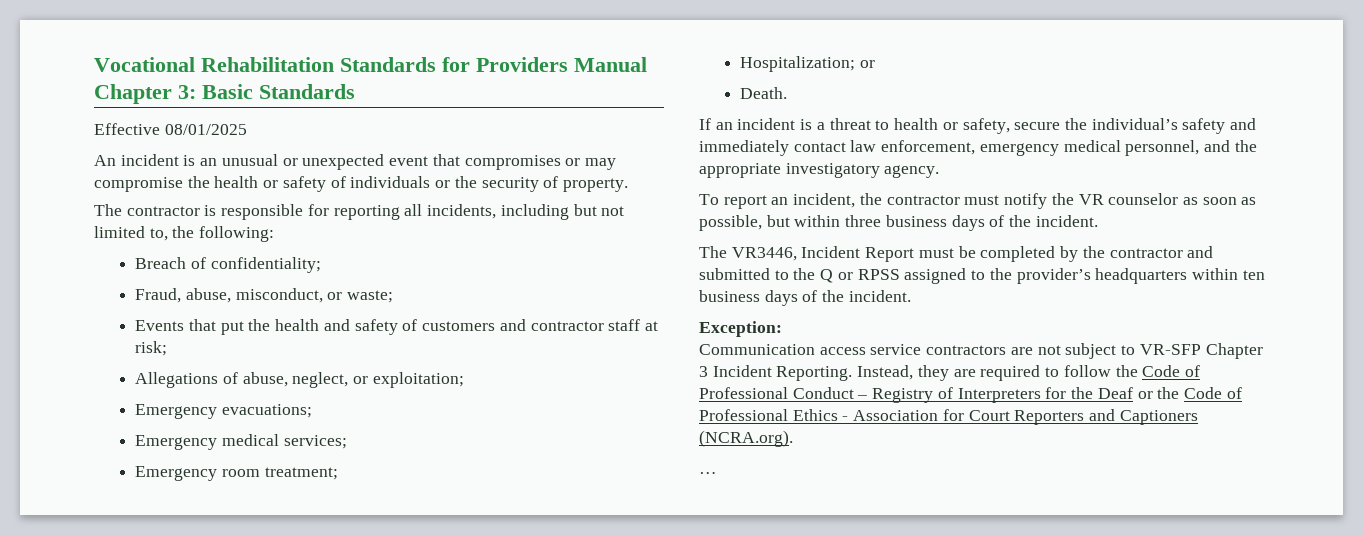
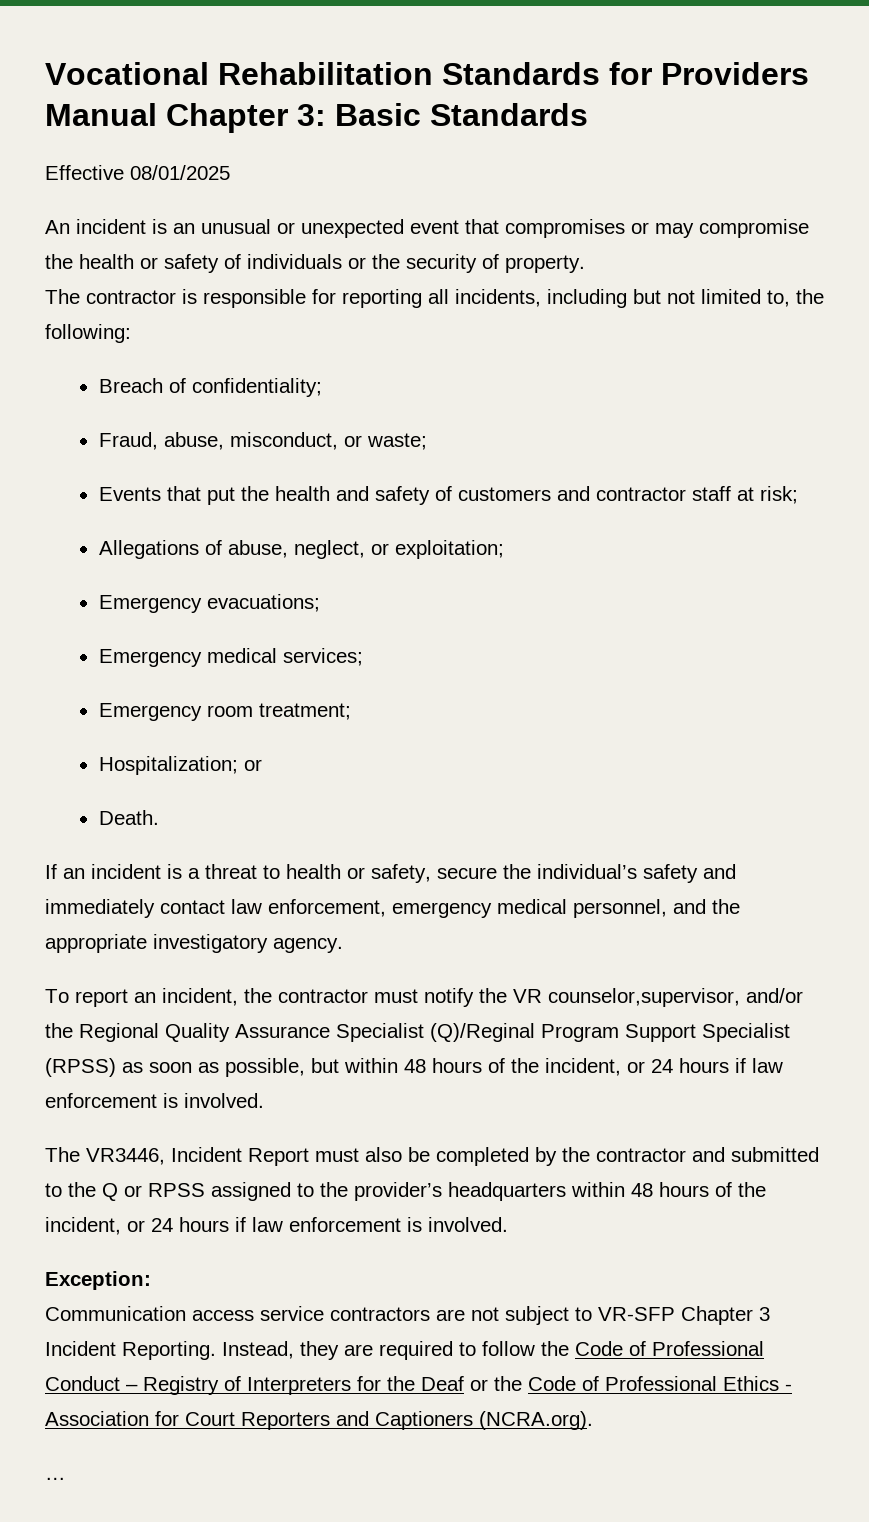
[1108,193,1179,205] counselor -> [548,988,803,1007] [45,1023,790,1042] [45,1058,116,1077] counselor,supervisor, and/or the Regional Quality Assurance Specialist (Q)/Reginal Program Support Specialist (RPSS)
[845,215,1098,231] three business days of the incident. -> [404,1058,783,1076] [45,1093,264,1108] 48 hours of the incident, or 24 hours if law enforcement is involved.
(954, 253) none -> [365,1147,402,1162] also
[1242,270,1265,280] [699,290,911,306] ten business days of the incident. -> [631,1182,766,1197] [45,1217,508,1235] 48 hours of the incident, or 24 hours if law enforcement is involved.

